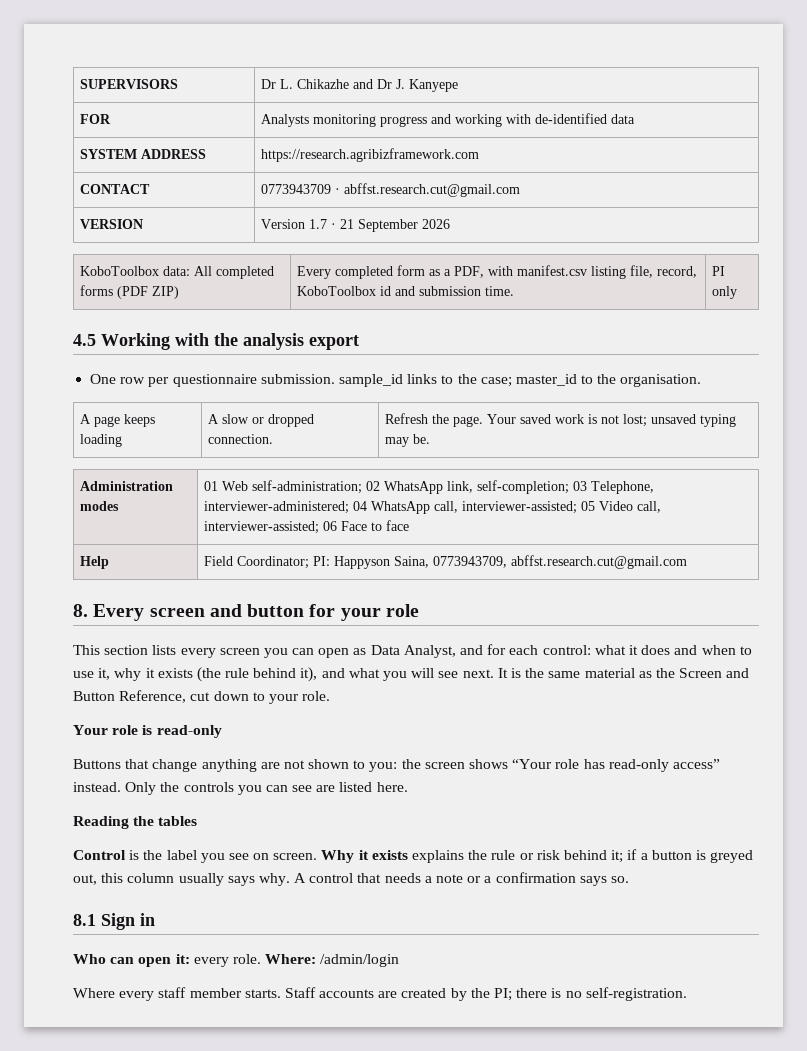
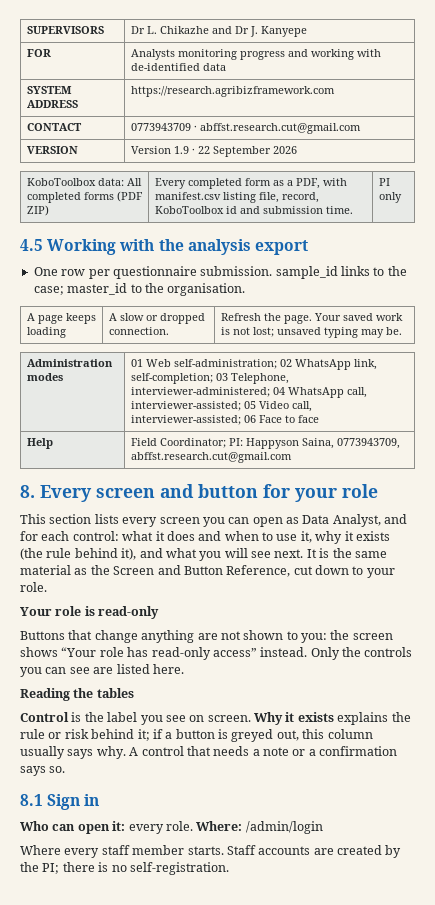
[309,219,355,229] 1.7 · 21 -> [173,146,210,154] 1.9 · 22

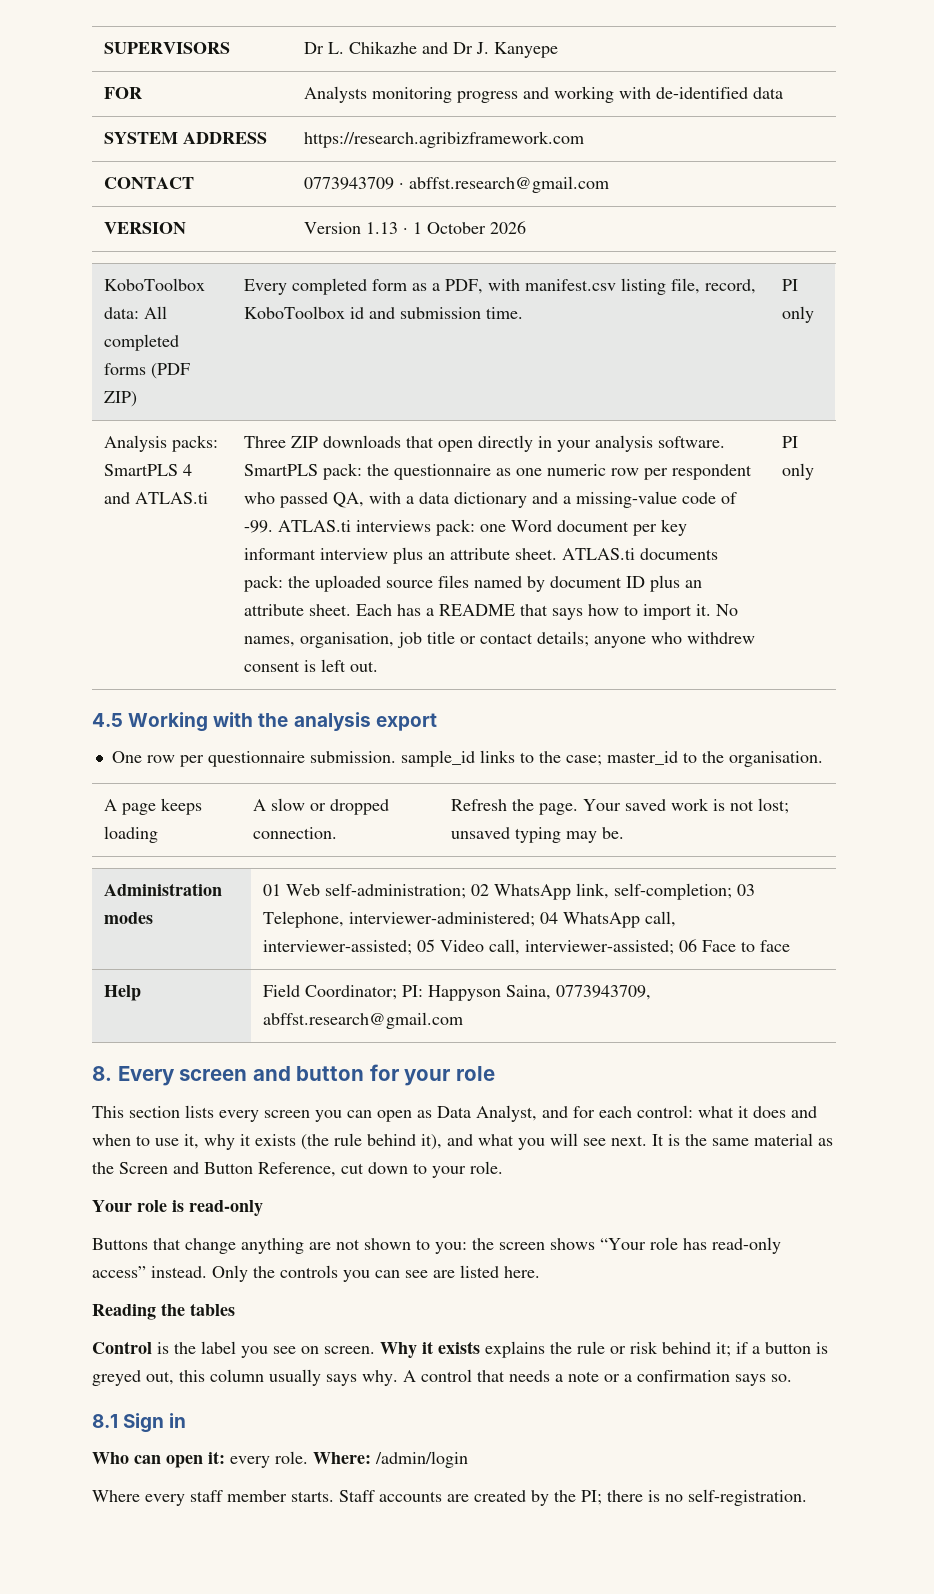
[199,123,361,134] abffst.research.cut@gmail.com -> [409,176,610,193] abffst.research@gmail.com
[173,146,271,157] 1.9 · 22 September -> [366,222,487,234] 1.13 · 1 October
(402, 197) none -> [104,435,219,452] [104,464,193,476] [104,492,209,504] [244,435,726,452] [244,463,753,480] [244,491,738,508] [244,519,688,536] [244,547,719,564] [244,575,703,592] [244,604,739,620] [244,631,756,648] [244,659,379,672] [782,436,799,448] [782,463,815,480] // Analysis packs: SmartPLS 4 and ATLAS.ti | Three ZIP downloads that open directly in your analysis software. SmartPLS pack: the questionnaire as one numeric row per respondent who passed QA, with a data dictionary and a missing-value code of -99. ATLAS.ti interviews pack: one Word document per key informant interview plus an attribute sheet. ATLAS.ti documents pack: the uploaded source files named by document ID plus an attribute sheet. Each has a README that says how to import it. No names, organisation, job title or contact details; anyone who withdrew consent is left out. | PI only
[130,452,292,463] abffst.research.cut@gmail.com -> [263,1012,464,1029] abffst.research@gmail.com

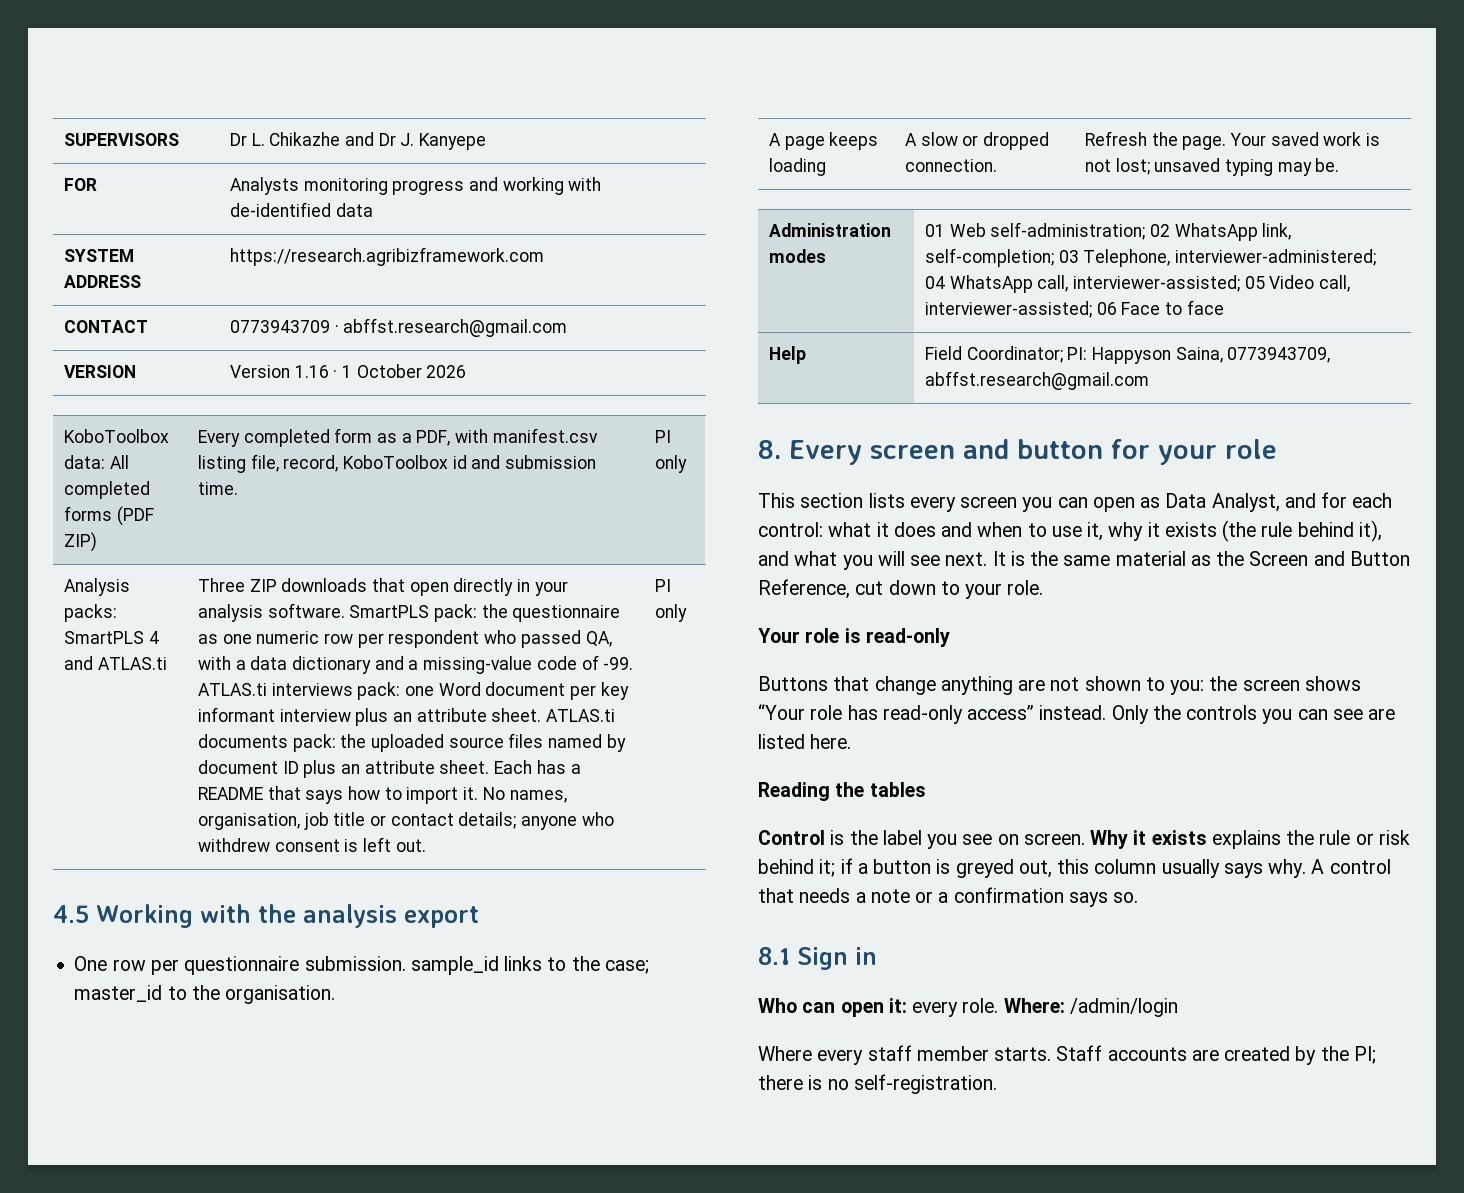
[366,222,399,234] 1.13 -> [294,365,329,378] 1.16

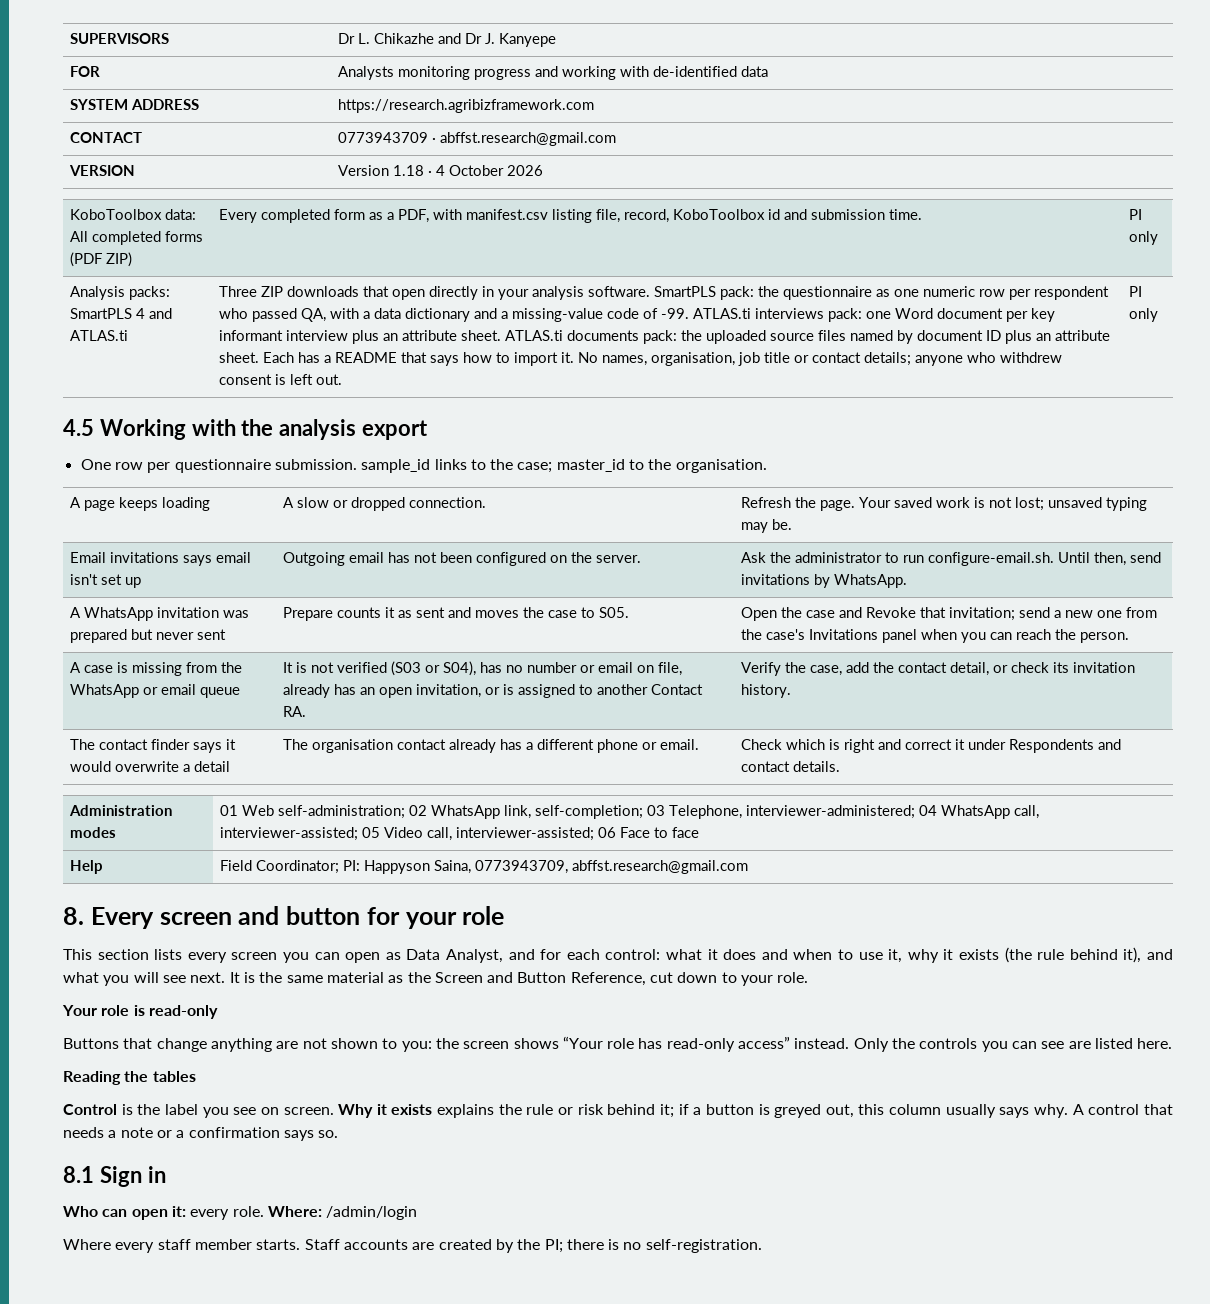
[294,365,352,378] 1.16 · 1 -> [392,165,445,176] 1.18 · 4
(1340, 165) none -> [69,552,251,566] [69,574,141,588] [282,552,641,566] [740,552,1161,566] [740,574,907,588] [69,607,249,621] [69,629,226,643] [282,607,629,621] [740,607,1157,621] [740,629,1129,643] [69,662,242,676] [69,684,240,698] [282,661,682,676] [282,684,703,698] [282,706,306,717] [740,662,1135,676] [740,684,791,698] [69,739,236,753] [69,761,230,772] [282,739,699,753] [740,739,1121,753] [740,761,840,772] // Email invitations says email isn't set up | Outgoing email has not been configured on the server. | Ask the administrator to run configure-email.sh. Until then, send invitations by WhatsApp. // A WhatsApp invitation was prepared but never sent | Prepare counts it as sent and moves the case to S05. | Open the case and Revoke that invitation; send a new one from the case's Invitations panel when you can reach the person. // A case is missing from the WhatsApp or email queue | It is not verified (S03 or S04), has no number or email on file, already has an open invitation, or is assigned to another Contact RA. | Verify the case, add the contact detail, or check its invitation history. // The contact finder says it would overwrite a detail | The organisation contact already has a different phone or email. | Check which is right and correct it under Respondents and contact details.

